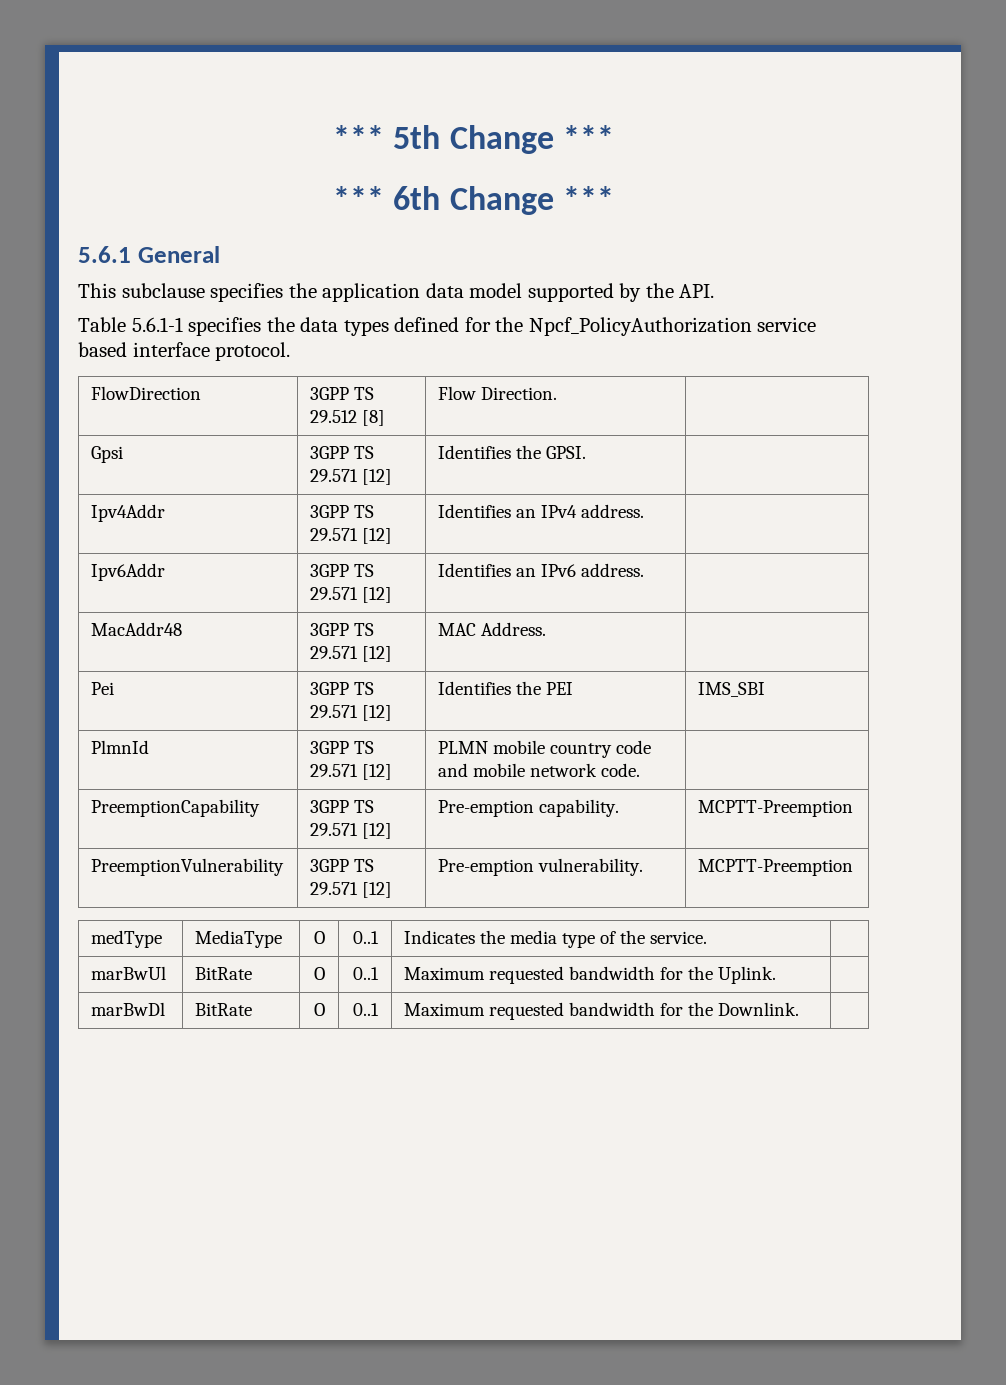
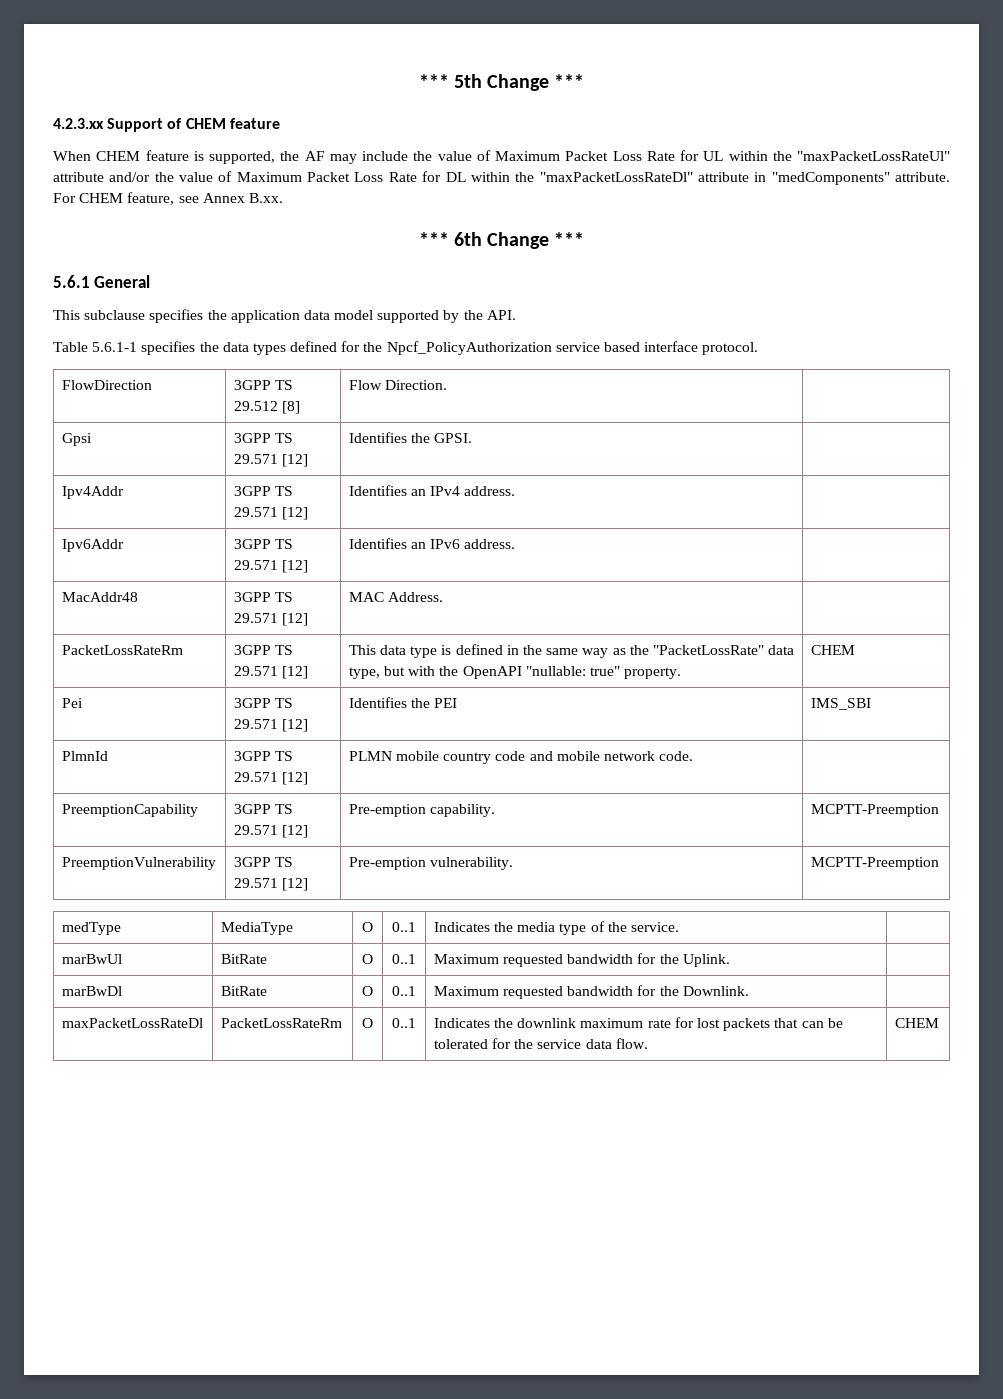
(614, 137) none -> [53,118,280,132] [53,150,950,164] [53,171,951,185] [53,192,283,205] // 4.2.3.xx Support of CHEM feature // When CHEM feature is supported, the AF may include the value of Maximum Packet Loss Rate for UL within the "maxPacketLossRateUl" attribute and/or the value of Maximum Packet Loss Rate for DL within the "maxPacketLossRateDl" attribute in "medComponents" attribute. For CHEM feature, see Annex B.xx.
(547, 629) none -> [61,645,183,655] [233,645,294,655] [233,666,309,679] [348,644,795,658] [348,666,682,679] [810,645,855,655] // PacketLossRateRm | 3GPP TS 29.571 [12] | This data type is defined in the same way as the "PacketLossRate" data type, but with the OpenAPI "nullable: true" property. | CHEM
(800, 1009) none -> [61,1018,203,1028] [220,1018,342,1028] [362,1018,373,1028] [392,1018,416,1028] [433,1017,843,1031] [433,1038,648,1049] [894,1018,939,1028] // maxPacketLossRateDl | PacketLossRateRm | O | 0..1 | Indicates the downlink maximum rate for lost packets that can be tolerated for the service data flow. | CHEM

